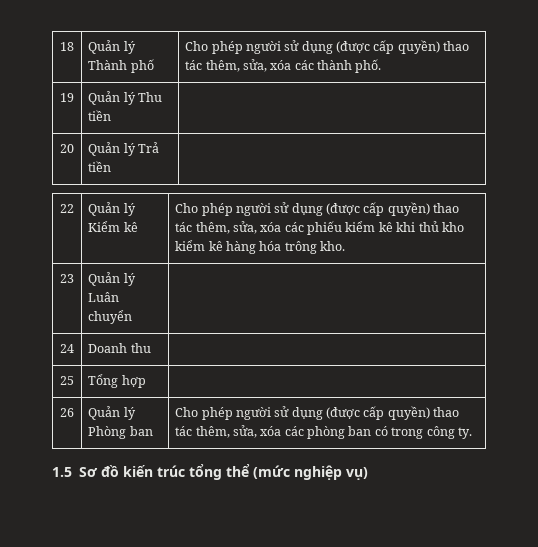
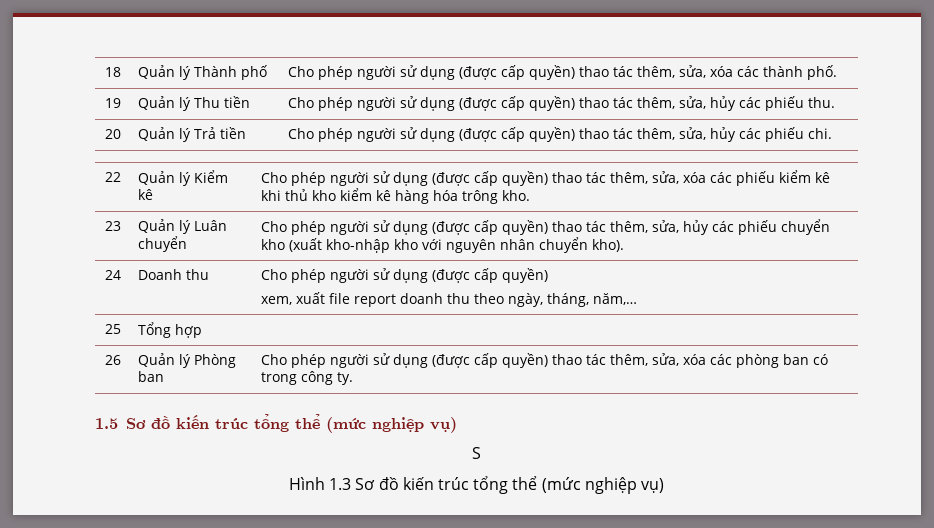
(112, 115) none -> [287,96,835,111] Cho phép người sử dụng (được cấp quyền) thao tác thêm, sửa, hủy các phiếu thu.
(112, 166) none -> [287,127,832,142] Cho phép người sử dụng (được cấp quyền) thao tác thêm, sửa, hủy các phiếu chi.
[60,344,74,353] [88,343,151,353] // 24 | Doanh thu | -> [260,219,830,235] [260,237,624,253] [104,270,121,280] [137,269,209,280] [260,268,548,283] [260,292,637,307] Cho phép người sử dụng (được cấp quyền) thao tác thêm, sửa, hủy các phiếu chuyển kho (xuất kho-nhập kho với nguyên nhân chuyển kho). // 24 | Doanh thu | Cho phép người sử dụng (được cấp quyền) // xem, xuất file report doanh thu theo ngày, tháng, năm,…
(368, 473) none -> [472,447,481,459] [289,476,664,494] // S // Hình 1.3 Sơ đồ kiến trúc tổng thể (mức nghiệp vụ)

